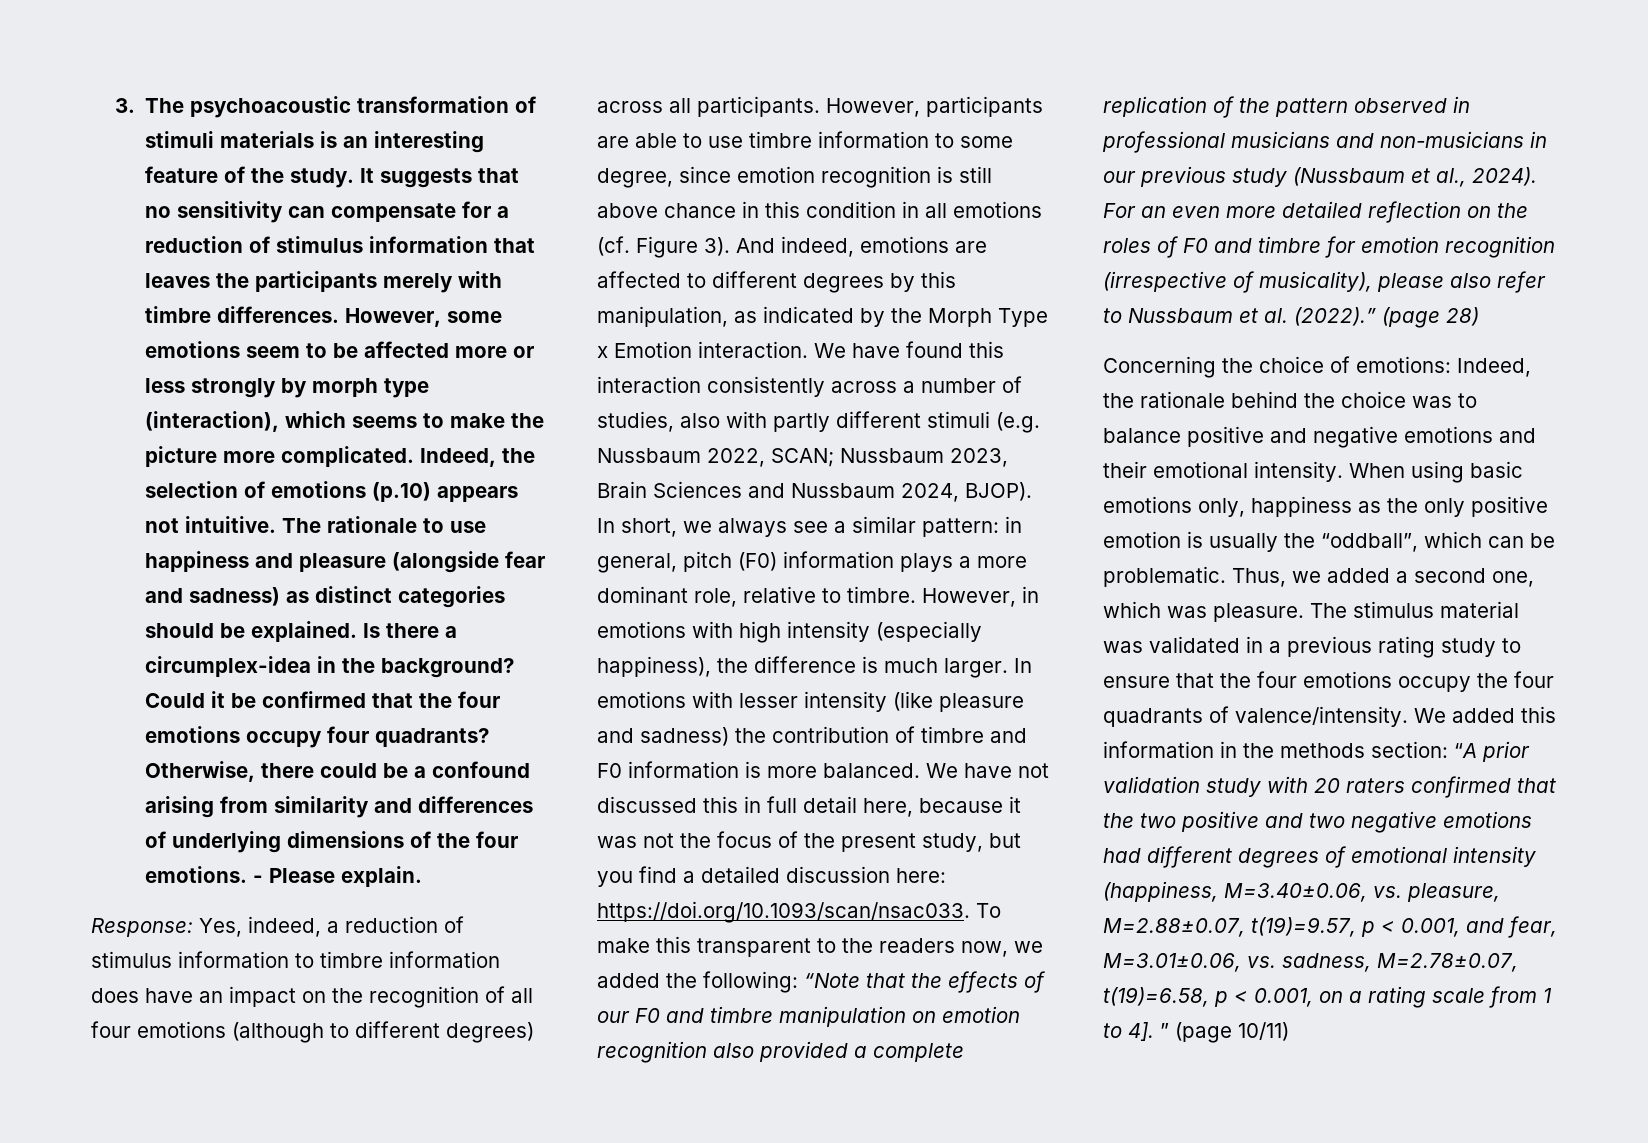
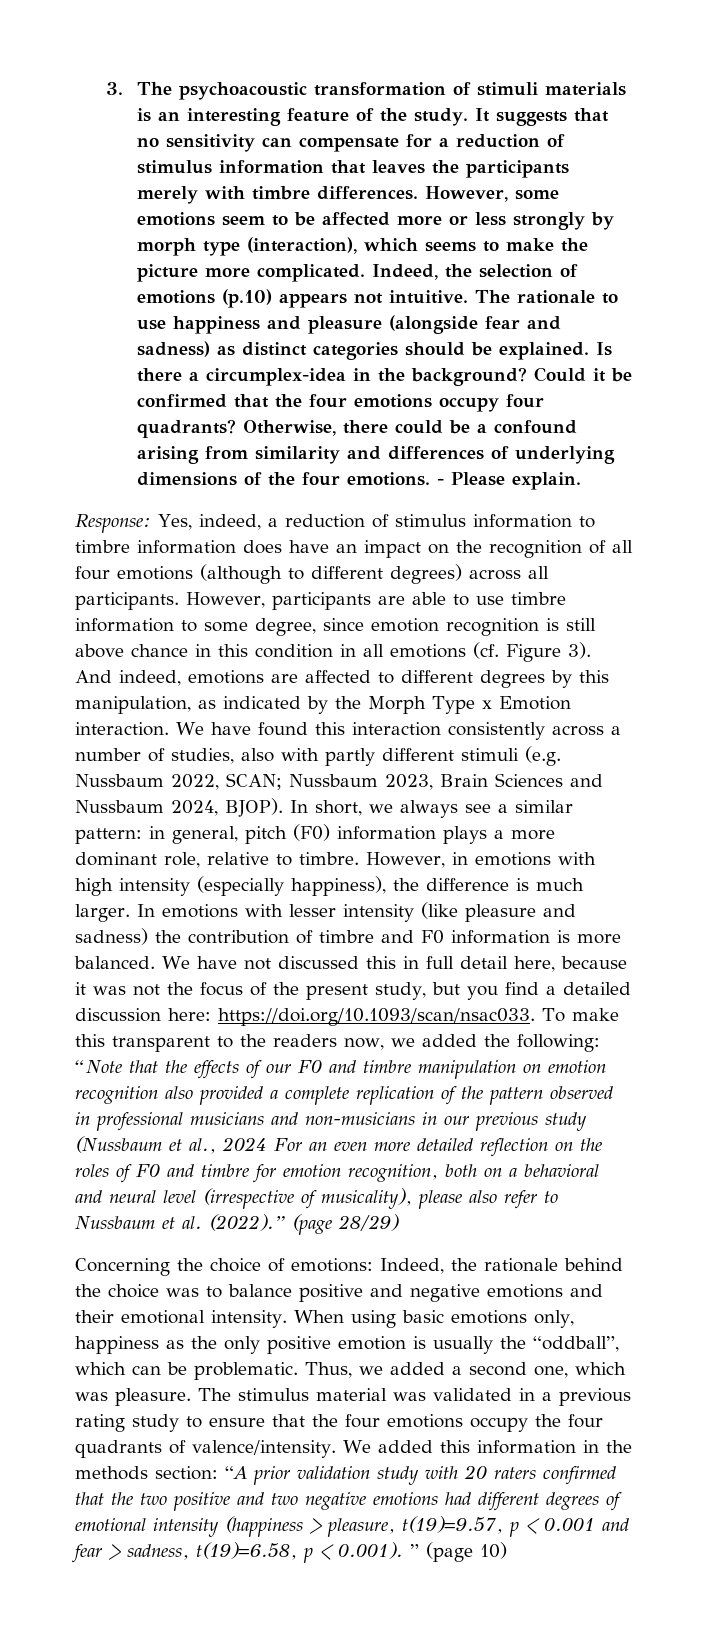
[1472,167,1537,186] 2024). -> [222,1137,267,1151] 2024
[1445,236,1555,258] recognition -> [348,1164,599,1182] [75,1190,196,1203] recognition, both on a behavioral and neural level
[1446,307,1479,326] 28) -> [338,1214,399,1231] 28/29)
[1103,881,1500,902] [1103,916,1557,938] [1103,953,1518,972] [1103,986,1552,1008] [1103,1022,1154,1041] (happiness, M=3.40±0.06, vs. pleasure, M=2.88±0.07, t(19)=9.57, p < 0.001, and fear, M=3.01±0.06, vs. sadness, M=2.78±0.07, t(19)=6.58, p < 0.001, on a rating scale from 1 to 4]. -> [225,1516,629,1537] [72,1542,403,1563] (happiness > pleasure, t(19)=9.57, p < 0.001 and fear > sadness, t(19)=6.58, p < 0.001).
[1238,1022,1289,1041] 10/11) -> [480,1542,507,1559] 10)

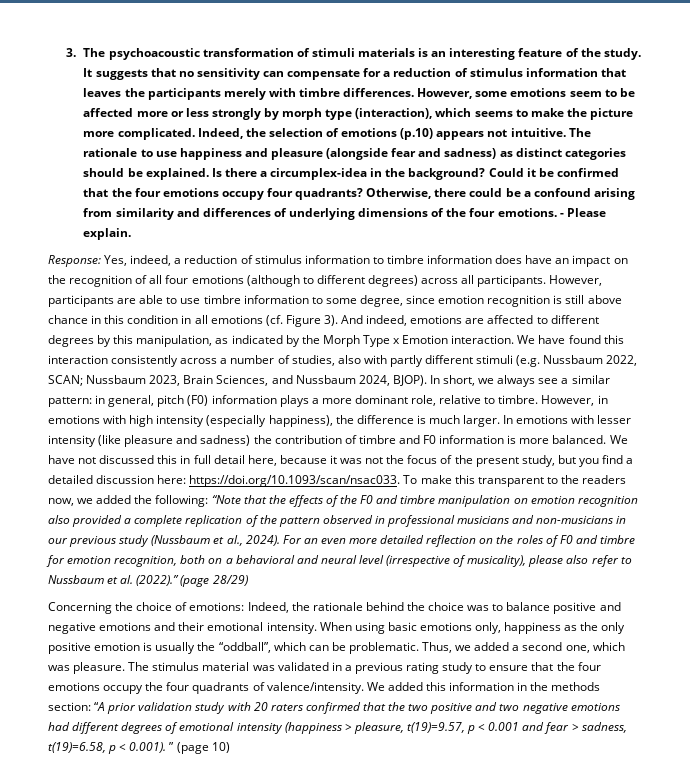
[495,773,563,787] Sciences -> [216,375,269,386] Sciences,
[266,1064,292,1073] our -> [340,495,358,504] the
[222,1137,267,1151] 2024 -> [245,535,280,546] 2024).

